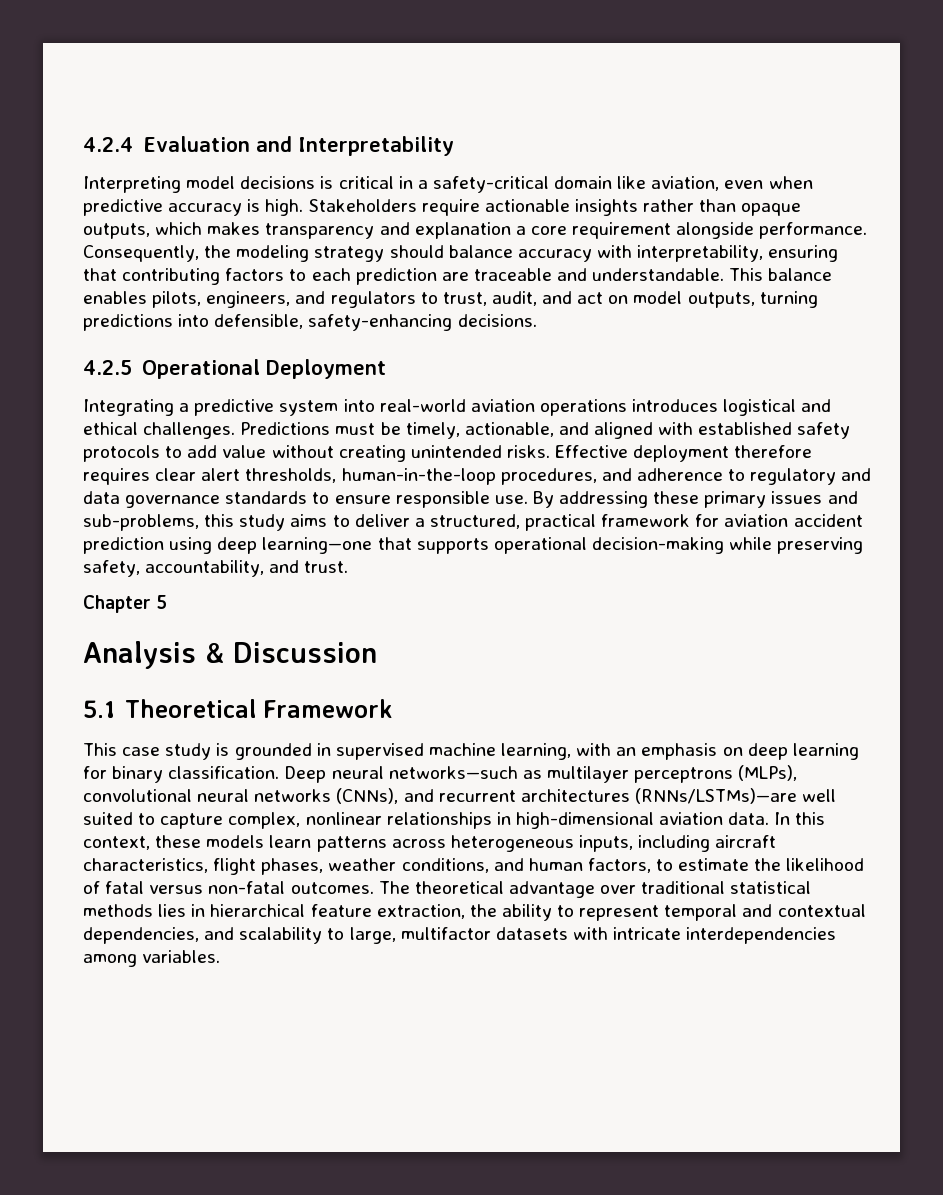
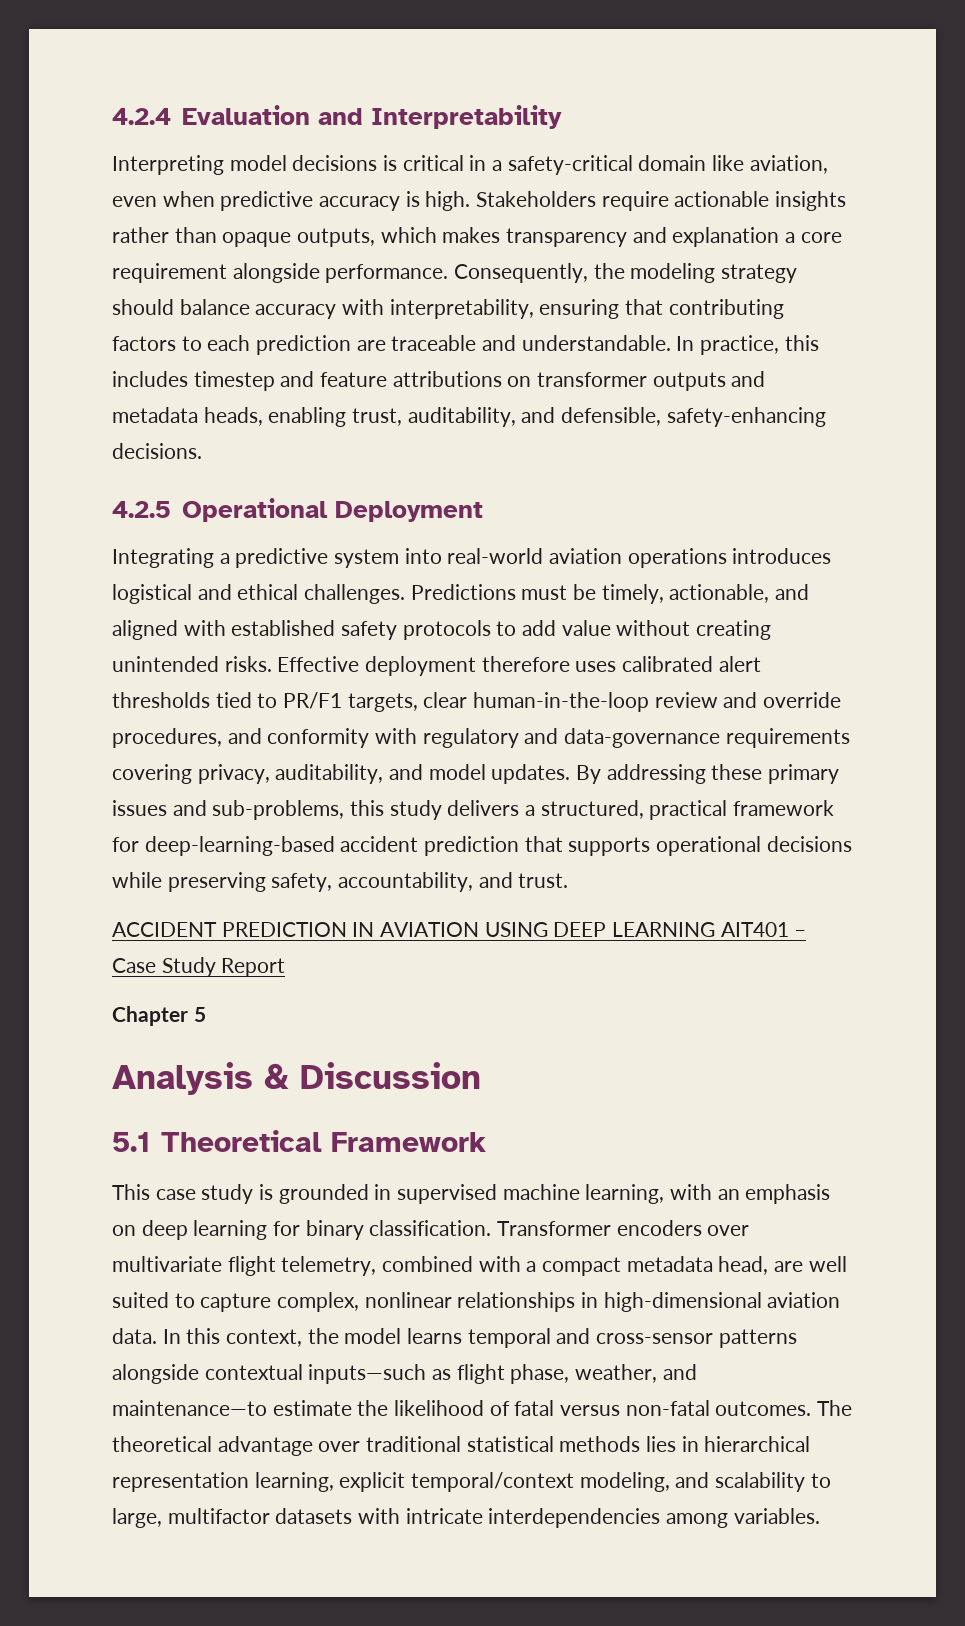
[729,268,833,281] [83,291,818,308] [83,314,210,331] This balance enables pilots, engineers, and regulators to trust, audit, and act on model outputs, turning predictions into -> [676,335,819,355] [112,371,766,391] [112,407,556,427] In practice, this includes timestep and feature attributions on transformer outputs and metadata heads, enabling trust, auditability, and
[83,468,872,485] [83,491,528,508] requires clear alert thresholds, human-in-the-loop procedures, and adherence to regulatory and data governance standards to ensure responsible use. -> [575,656,761,672] [112,692,842,712] [112,728,850,748] [112,764,571,784] uses calibrated alert thresholds tied to PR/F1 targets, clear human-in-the-loop review and override procedures, and conformity with regulatory and data-governance requirements covering privacy, auditability, and model updates.
[290,514,410,527] aims to deliver -> [447,800,520,816] delivers
[724,514,789,527] aviation -> [144,836,335,856] deep-learning-based
[169,537,373,554] using deep learning—one -> (520, 846) none
[591,537,724,554] decision-making -> [766,836,852,852] decisions
(349, 567) none -> [112,922,807,937] [112,957,286,977] // ACCIDENT PREDICTION IN AVIATION USING DEEP LEARNING AIT401 – Case Study Report
[284,765,798,783] [83,788,797,804] Deep neural networks—such as multilayer perceptrons (MLPs), convolutional neural networks (CNNs), and recurrent architectures (RNNs/LSTMs)—are -> [497,1220,750,1236] [112,1256,804,1276] Transformer encoders over multivariate flight telemetry, combined with a compact metadata head, are
[155,835,777,852] [83,858,674,875] these models learn patterns across heterogeneous inputs, including aircraft characteristics, flight phases, weather conditions, and human factors, to -> [307,1328,797,1348] [112,1364,697,1384] [112,1400,267,1416] the model learns temporal and cross-sensor patterns alongside contextual inputs—such as flight phase, weather, and maintenance—to
[310,904,866,921] [83,927,199,944] feature extraction, the ability to represent temporal and contextual dependencies, -> [112,1472,670,1492] representation learning, explicit temporal/context modeling,

